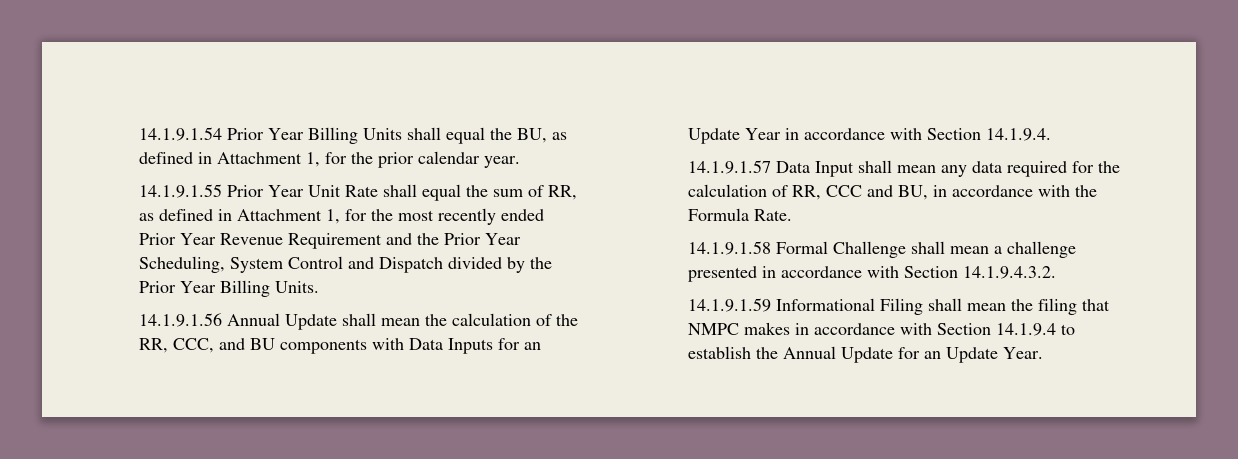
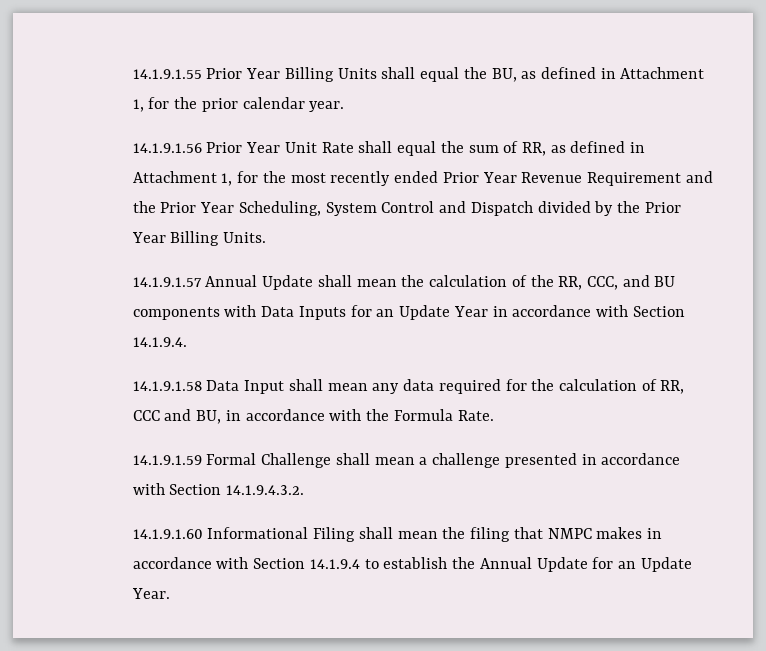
[139,127,223,141] 14.1.9.1.54 -> [132,69,202,79] 14.1.9.1.55
[139,184,223,198] 14.1.9.1.55 -> [132,143,202,153] 14.1.9.1.56
[139,313,223,327] 14.1.9.1.56 -> [132,277,202,287] 14.1.9.1.57
[688,160,772,174] 14.1.9.1.57 -> [132,381,202,391] 14.1.9.1.58
[688,241,772,255] 14.1.9.1.58 -> [132,455,202,465] 14.1.9.1.59
[688,298,772,312] 14.1.9.1.59 -> [132,529,203,539] 14.1.9.1.60

